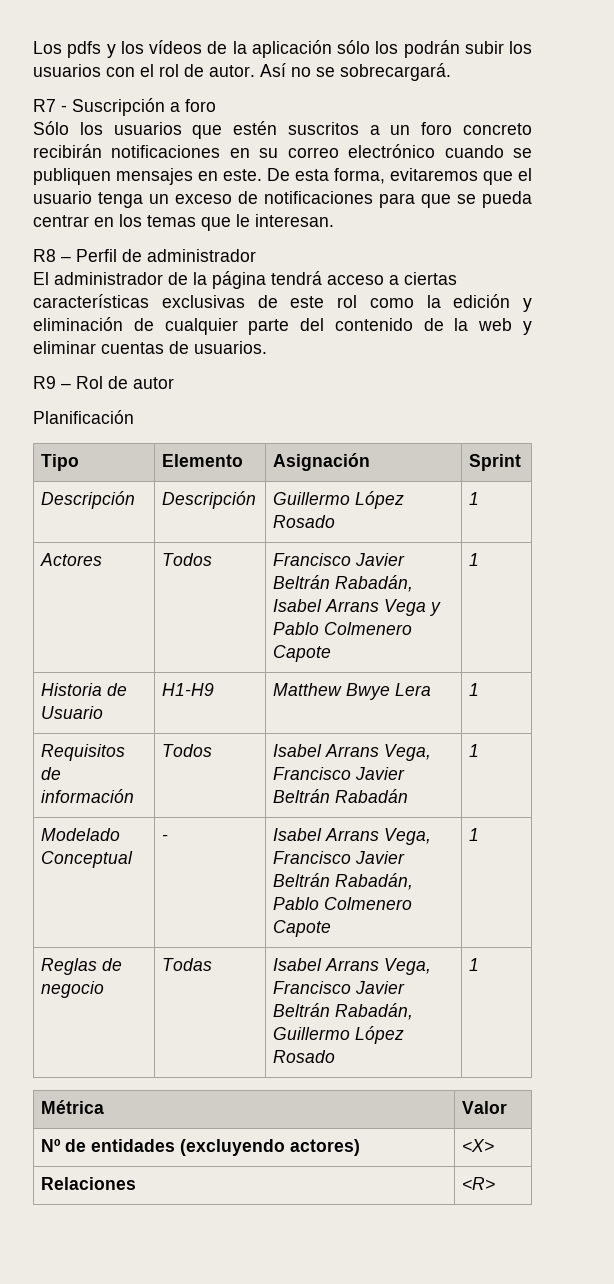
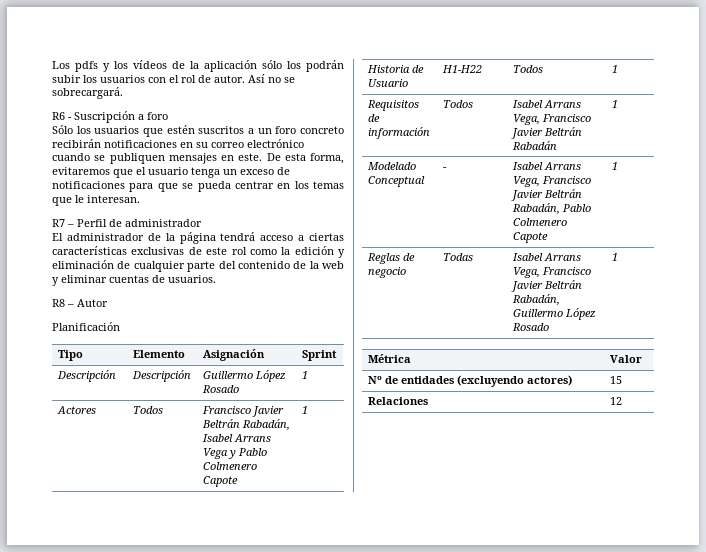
[33,99,56,112] R7 -> [52,112,65,120] R6
[33,249,56,262] R8 -> [52,219,65,227] R7
[33,376,174,389] R9 – Rol de autor -> [52,299,108,307] R8 – Autor
[162,683,215,696] [273,683,432,700] H1-H9 | Matthew Bwye Lera -> [441,65,482,73] [512,65,543,73] H1-H22 | Todos
[462,1139,495,1152] <X> -> [609,376,622,384] 15
[462,1177,496,1190] <R> -> [609,397,622,405] 12

